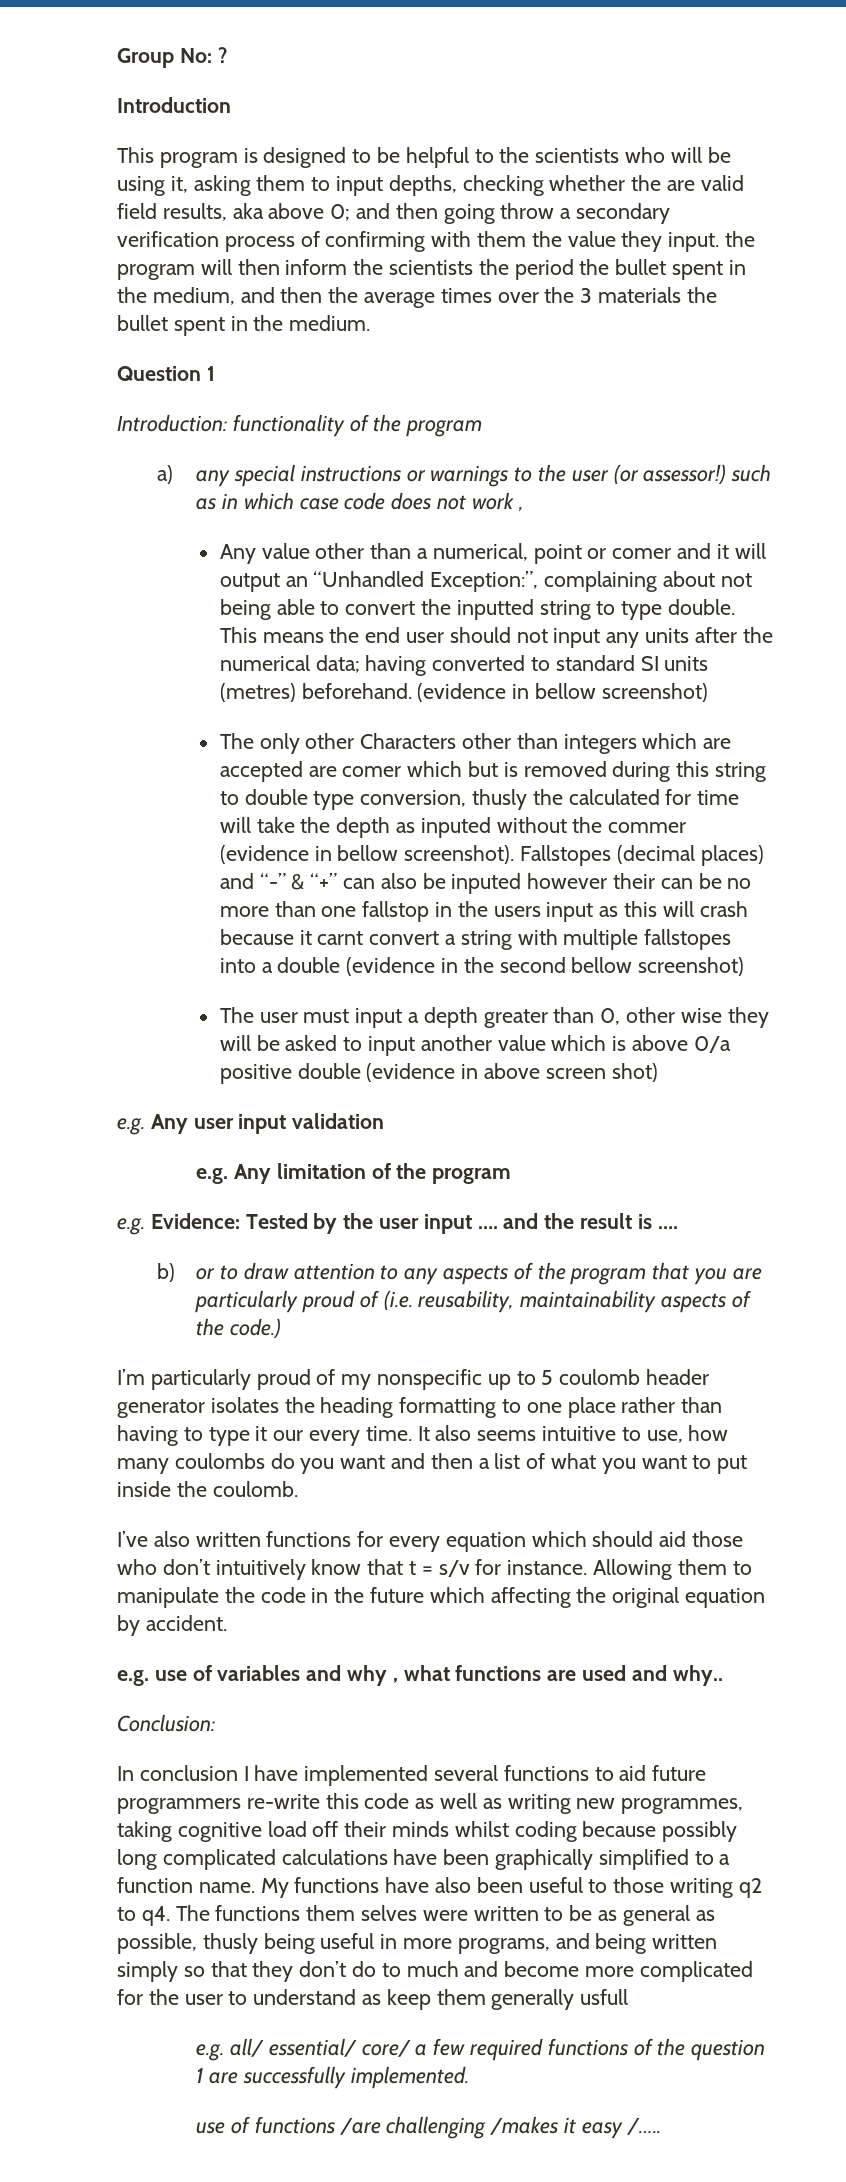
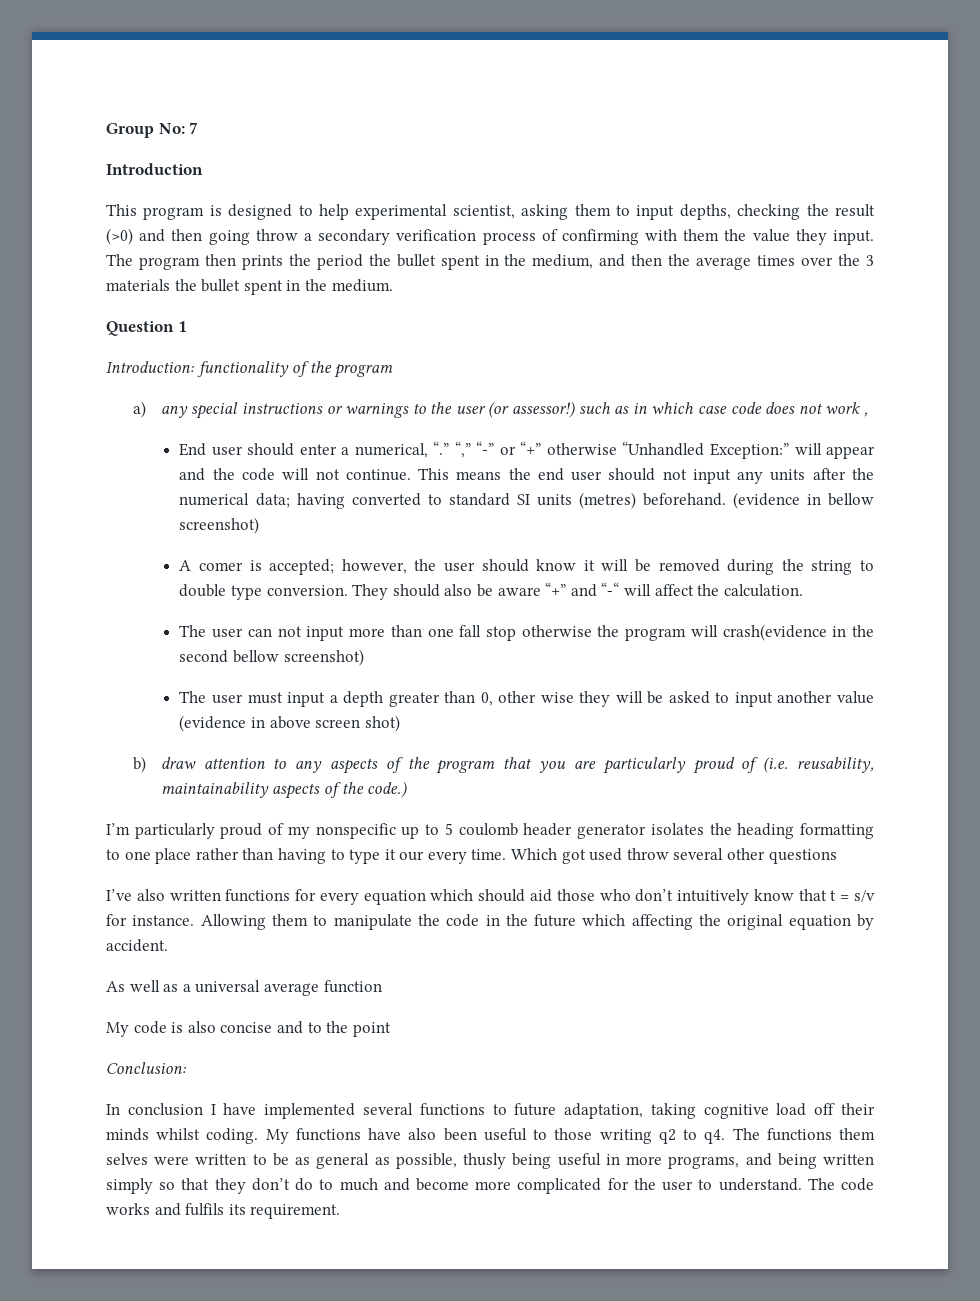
[217,47,228,63] ? -> [189,122,199,134] 7
[377,147,731,168] [117,176,188,196] be helpful to the scientists who will be using it, -> [319,204,515,220] help experimental scientist,
[549,175,744,191] [117,203,351,221] whether the are valid field results, aka above 0; -> [806,204,875,217] [106,228,133,245] the result (>0)
[725,231,756,247] [117,259,474,280] the program will then inform the scientists -> [106,254,283,270] The program then prints
[219,543,766,564] [219,571,752,592] [219,599,736,620] Any value other than a numerical, point or comer and it will output an “Unhandled Exception:”, complaining about not being able to convert the inputted string to type double. -> [179,441,876,459] [179,468,411,481] End user should enter a numerical, “.” “,” “-” or “+” otherwise “Unhandled Exception:” will appear and the code will not continue.
[219,733,732,754] [219,761,518,782] The only other Characters other than integers which are accepted are comer which but is -> [179,559,652,575] A comer is accepted; however, the user should know it will be
[676,761,710,777] this -> [781,559,804,571] the
[360,789,740,810] [219,817,687,838] [219,845,764,866] [219,873,752,894] [219,901,748,922] [219,929,732,950] [219,957,436,976] conversion, thusly the calculated for time will take the depth as inputed without the commer (evidence in bellow screenshot). Fallstopes (decimal places) and “-” & “+” can also be inputed however their can be no more than one fallstop in the users input as this will crash because it carnt convert a string with multiple fallstopes into a double (evidence -> [266,582,803,600] [179,624,827,641] conversion. They should also be aware “+” and “-“ will affect the calculation. // The user can not input more than one fall stop otherwise the program will crash(evidence
[551,1035,731,1053] [219,1063,361,1084] which is above 0/a positive double -> (874, 697) none
[117,1113,385,1135] [196,1163,512,1184] [117,1213,678,1235] // e.g. Any user input validation // e.g. Any limitation of the program // e.g. Evidence: Tested by the user input …. and the result is …. -> (400, 723) none
[196,1265,238,1280] or to -> (147, 764) none
[417,1425,729,1443] [117,1453,748,1474] [117,1481,298,1497] It also seems intuitive to use, how many coulombs do you want and then a list of what you want to put inside the coulomb. -> [511,848,837,864] Which got used throw several other questions
[117,1665,723,1686] e.g. use of variables and why , what functions are used and why.. -> [106,980,382,996] [106,1021,391,1037] As well as a universal average function // My code is also concise and to the point
[619,1765,707,1781] [117,1793,744,1814] aid future programmers re-write this code as well as writing new programmes, -> [514,1103,644,1119] future adaptation,
[514,1821,738,1842] [117,1849,731,1870] [117,1877,255,1893] coding because possibly long complicated calculations have been graphically simplified to a function name. -> [206,1128,259,1144] coding.
[253,1989,629,2010] [196,2038,766,2061] [196,2066,469,2089] [196,2116,661,2139] understand as keep them generally usfull // e.g. all/ essential/ core/ a few required functions of the question 1 are successfully implemented. // use of functions /are challenging /makes it easy /….. -> [718,1178,874,1191] [106,1203,341,1219] understand. The code works and fulfils its requirement.

